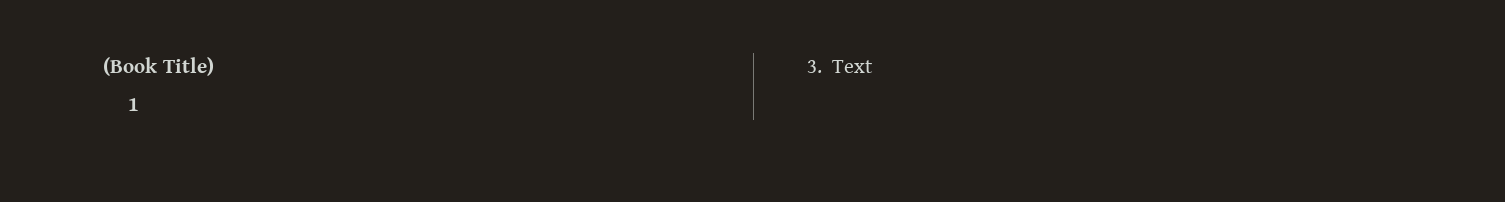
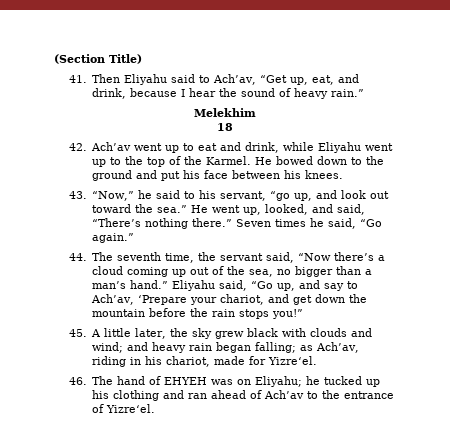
[103,57,158,76] (Book -> [54,54,105,64] (Section
[127,98,139,111] [806,60,874,73] 1 // 3. Text -> [68,74,360,85] [92,88,365,99] [194,108,256,117] [217,123,233,131] [68,142,394,153] [92,156,385,167] [92,170,344,181] [68,190,390,201] [92,204,366,215] [92,218,383,229] [92,233,135,243] [68,252,386,263] [92,266,373,277] [92,280,359,291] [91,294,368,305] [92,308,304,319] [68,328,373,339] [92,342,360,353] [92,356,318,367] [68,376,381,387] [92,390,395,401] [92,404,156,413] 41. Then Eliyahu said to Ach’av, “Get up, eat, and drink, because I hear the sound of heavy rain.” // Melekhim // 18 // 42. Ach’av went up to eat and drink, while Eliyahu went up to the top of the Karmel. He bowed down to the ground and put his face between his knees. // 43. “Now,” he said to his servant, “go up, and look out toward the sea.” He went up, looked, and said, “There’s nothing there.” Seven times he said, “Go again.” // 44. The seventh time, the servant said, “Now there’s a cloud coming up out of the sea, no bigger than a man’s hand.” Eliyahu said, “Go up, and say to Ach’av, ‘Prepare your chariot, and get down the mountain before the rain stops you!” // 45. A little later, the sky grew black with clouds and wind; and heavy rain began falling; as Ach’av, riding in his chariot, made for Yizre‘el. // 46. The hand of EHYEH was on Eliyahu; he tucked up his clothing and ran ahead of Ach’av to the entrance of Yizre‘el.

